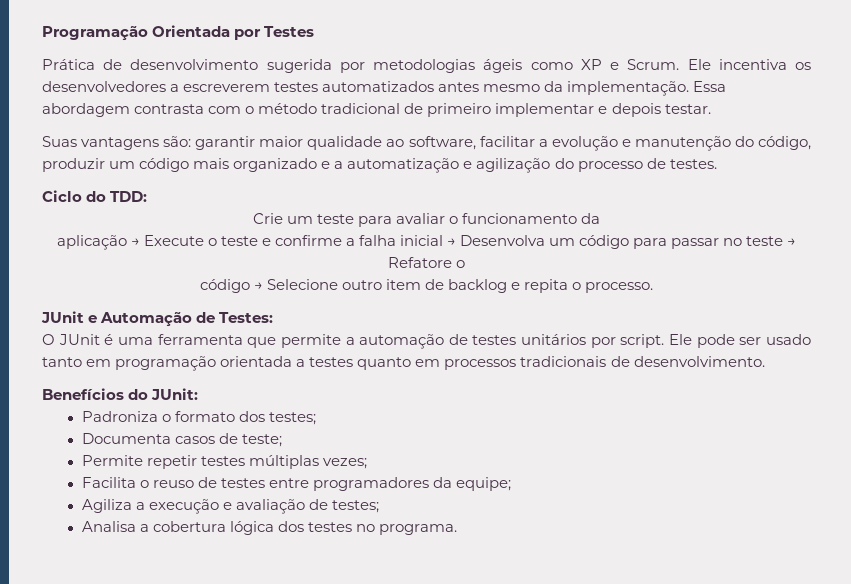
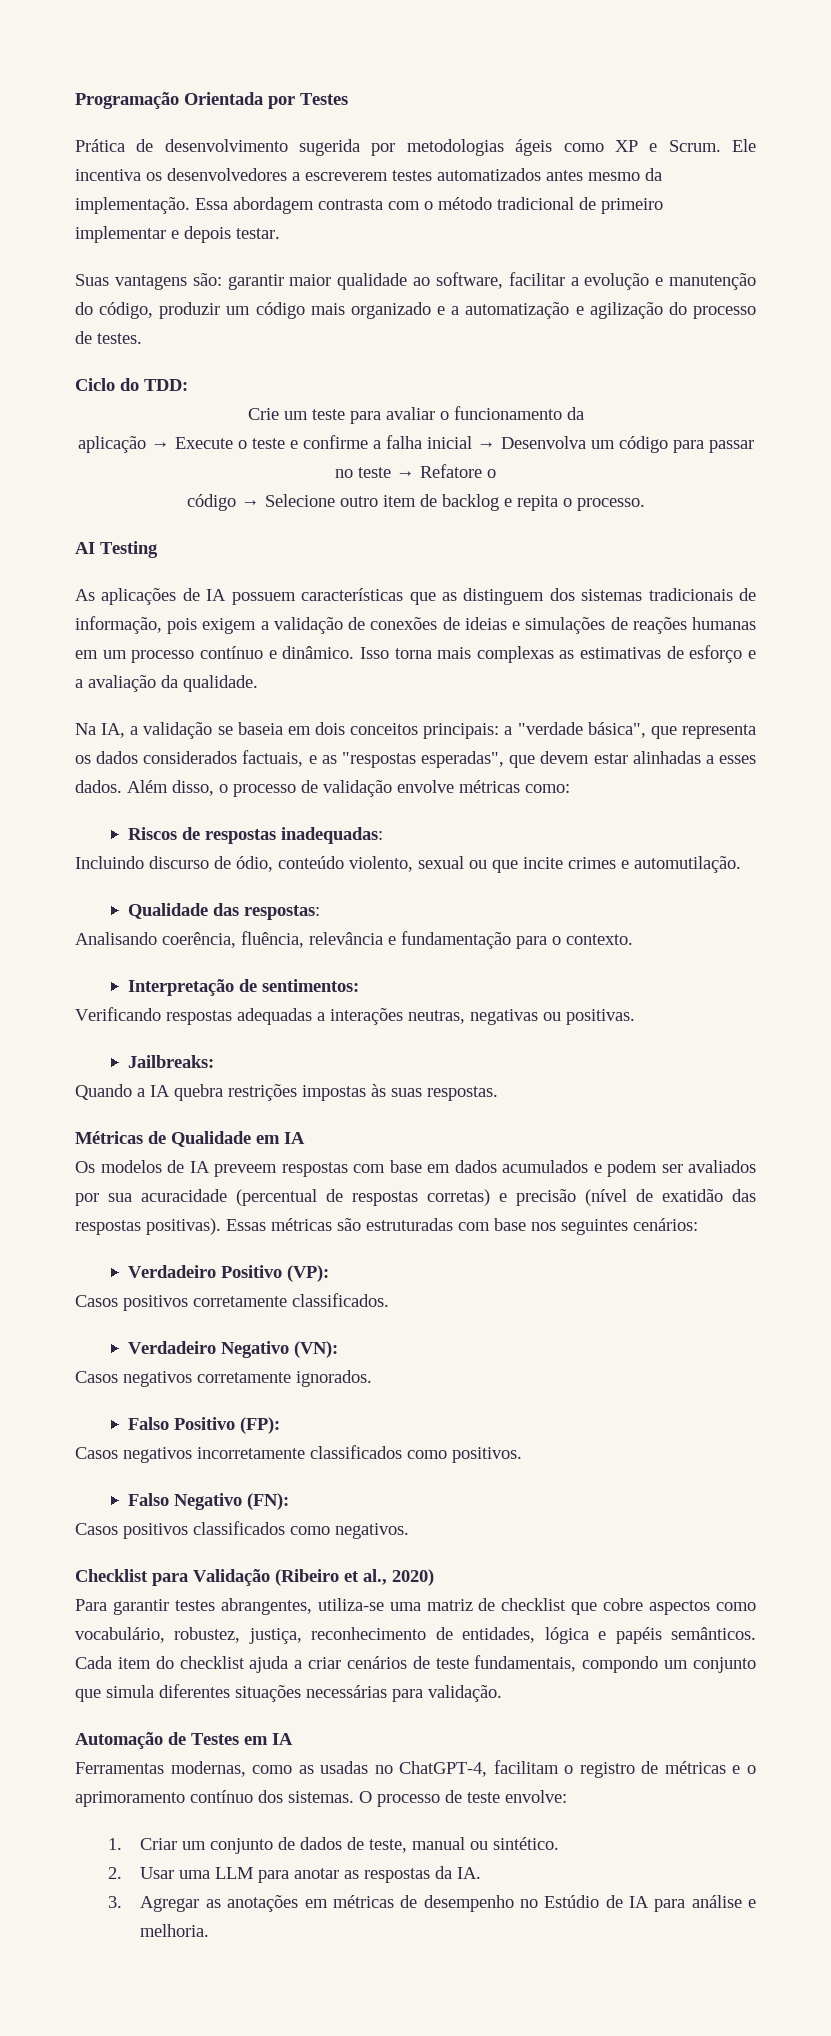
[41,311,274,327] [42,334,811,349] [42,356,765,371] [42,388,199,400] [81,411,317,425] [81,433,282,447] [81,455,368,469] [81,477,512,491] [81,499,380,514] [81,521,458,535] JUnit e Automação de Testes: // O JUnit é uma ferramenta que permite a automação de testes unitários por script. Ele pode ser usado tanto em programação orientada a testes quanto em processos tradicionais de desenvolvimento. // Benefícios do JUnit: // Padroniza o formato dos testes; // Documenta casos de teste; // Permite repetir testes múltiplas vezes; // Facilita o reuso de testes entre programadores da equipe; // Agiliza a execução e avaliação de testes; // Analisa a cobertura lógica dos testes no programa. -> [75,541,158,558] [75,588,756,605] [75,616,757,634] [75,645,756,663] [75,675,258,692] [75,722,756,739] [75,750,757,768] [75,780,570,797] [128,827,384,844] [75,856,741,873] [128,903,321,920] [75,931,633,949] [128,979,360,996] [75,1007,635,1025] [128,1055,215,1068] [75,1084,498,1101] [75,1131,305,1147] [75,1160,756,1177] [75,1189,756,1206] [75,1218,698,1235] [128,1265,330,1282] [75,1293,389,1311] [128,1341,339,1358] [75,1370,372,1387] [128,1417,281,1434] [75,1445,522,1463] [128,1493,290,1510] [75,1521,409,1539] [75,1569,434,1586] [75,1598,756,1615] [75,1627,757,1644] [75,1655,756,1673] [75,1684,502,1702] [75,1732,293,1749] [75,1760,757,1778] [75,1790,567,1807] [107,1837,560,1854] [107,1866,482,1883] [107,1895,756,1912] [140,1924,210,1937] AI Testing // As aplicações de IA possuem características que as distinguem dos sistemas tradicionais de informação, pois exigem a validação de conexões de ideias e simulações de reações humanas em um processo contínuo e dinâmico. Isso torna mais complexas as estimativas de esforço e a avaliação da qualidade. // Na IA, a validação se baseia em dois conceitos principais: a "verdade básica", que representa os dados considerados factuais, e as "respostas esperadas", que devem estar alinhadas a esses dados. Além disso, o processo de validação envolve métricas como: // Riscos de respostas inadequadas: // Incluindo discurso de ódio, conteúdo violento, sexual ou que incite crimes e automutilação. // Qualidade das respostas: // Analisando coerência, fluência, relevância e fundamentação para o contexto. // Interpretação de sentimentos: // Verificando respostas adequadas a interações neutras, negativas ou positivas. // Jailbreaks: // Quando a IA quebra restrições impostas às suas respostas. // Métricas de Qualidade em IA // Os modelos de IA preveem respostas com base em dados acumulados e podem ser avaliados por sua acuracidade (percentual de respostas corretas) e precisão (nível de exatidão das respostas positivas). Essas métricas são estruturadas com base nos seguintes cenários: // Verdadeiro Positivo (VP): // Casos positivos corretamente classificados. // Verdadeiro Negativo (VN): // Casos negativos corretamente ignorados. // Falso Positivo (FP): // Casos negativos incorretamente classificados como positivos. // Falso Negativo (FN): // Casos positivos classificados como negativos. // Checklist para Validação (Ribeiro et al., 2020) // Para garantir testes abrangentes, utiliza-se uma matriz de checklist que cobre aspectos como vocabulário, robustez, justiça, reconhecimento de entidades, lógica e papéis semânticos. Cada item do checklist ajuda a criar cenários de teste fundamentais, compondo um conjunto que simula diferentes situações necessárias para validação. // Automação de Testes em IA // Ferramentas modernas, como as usadas no ChatGPT-4, facilitam o registro de métricas e o aprimoramento contínuo dos sistemas. O processo de teste envolve: // 1. Criar um conjunto de dados de teste, manual ou sintético. // 2. Usar uma LLM para anotar as respostas da IA. // 3. Agregar as anotações em métricas de desempenho no Estúdio de IA para análise e melhoria.

